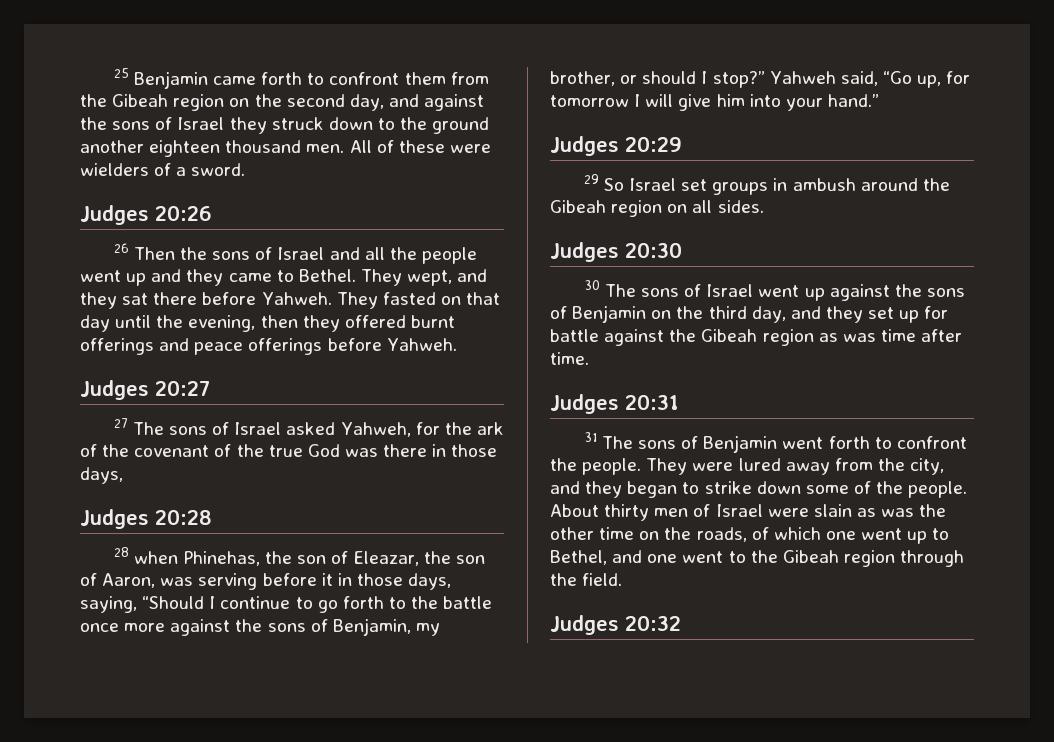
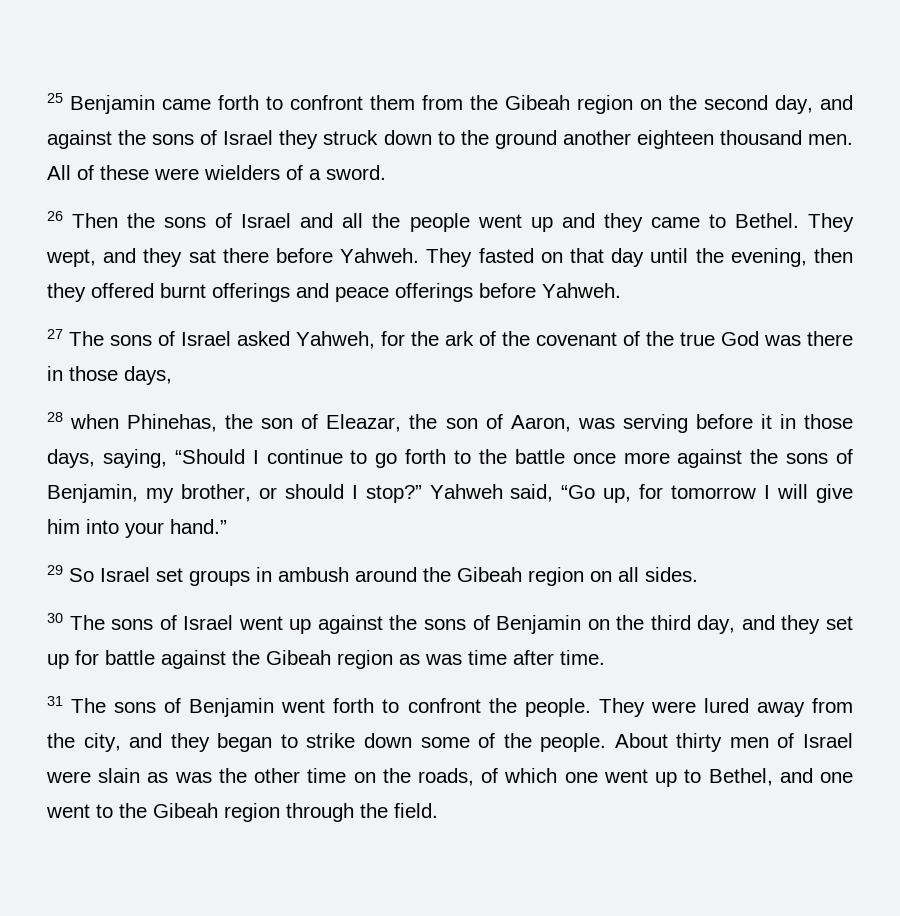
[80,205,212,225] // Judges 20:26 -> (386, 172) none
[80,380,210,400] // Judges 20:27 -> (621, 290) none
[80,509,212,529] // Judges 20:28 -> (172, 375) none
[550,136,682,156] // Judges 20:29 -> (227, 526) none
[550,242,682,262] // Judges 20:30 -> (698, 574) none
[550,394,679,414] // Judges 20:31 -> (605, 657) none
[550,615,681,635] // Judges 20:32 -> (438, 810) none

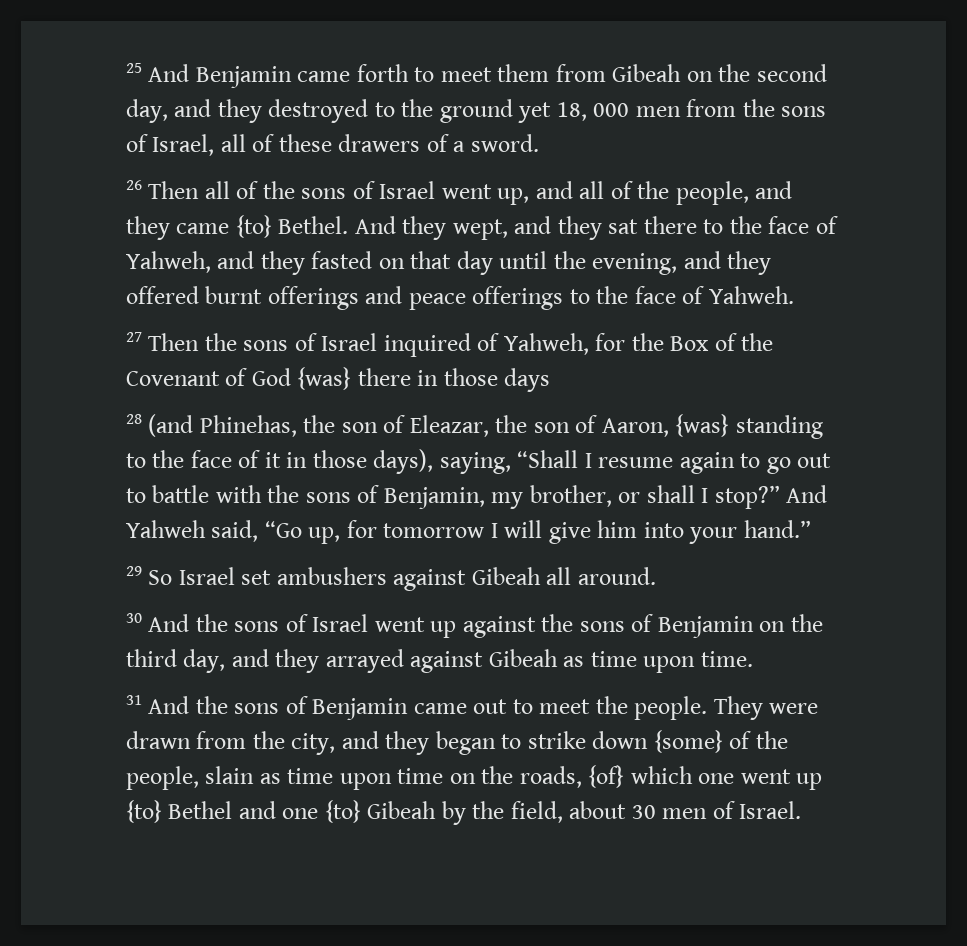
(63, 98) none -> [148,64,190,82] And
[290,95,363,110] confront -> [440,67,492,82] meet
[470,95,633,114] the Gibeah region -> [612,64,682,82] Gibeah
[47,130,853,149] [47,165,280,180] against the sons of Israel they struck down to the ground another eighteen thousand men. All of these were wielders -> [217,99,827,123] [126,134,421,156] they destroyed to the ground yet 18, 000 men from the sons of Israel, all of these drawers
[127,213,854,232] the sons of Israel and all the people went up and they came to Bethel. They -> [204,181,793,205] [126,215,447,240] all of the sons of Israel went up, and all of the people, and they came {to} Bethel. And they
[276,248,473,267] before Yahweh. They -> [703,216,838,234] [126,251,305,275] to the face of Yahweh, and they
[814,248,854,263] then -> [683,251,721,269] and
[479,283,536,298] before -> [569,286,705,304] to the face of
[69,331,290,346] The sons of Israel asked -> [148,333,500,357] Then the sons of Israel inquired of
[445,331,801,346] ark of the covenant of the true God was -> [670,333,774,351] [126,367,352,390] Box of the Covenant of God {was}
[124,366,172,385] days, -> [504,368,551,392] days
[70,414,120,429] when -> [148,414,194,437] (and
[577,414,853,433] [47,449,743,468] was serving before it in those days, saying, “Should I continue to go forth to the battle once more against -> [675,414,823,439] [126,449,832,474] [126,485,262,503] {was} standing to the face of it in those days), saying, “Shall I resume again to go out to battle with
[284,484,344,499] should -> [646,485,695,503] shall
(422, 494) none -> [786,485,828,503] And
[189,567,698,586] [47,613,105,630] groups in ambush around the Gibeah region on all sides. // 30 The -> [276,567,656,591] [126,613,228,632] ambushers against Gibeah all around. // 30 And the
[825,616,853,630] [47,650,554,669] set up for battle against the Gibeah region as was time after -> [325,649,696,673] arrayed against Gibeah as time upon
[71,698,481,717] The sons of Benjamin went forth to confront -> [148,696,591,720] And the sons of Benjamin came out to meet
[703,698,805,717] lured away -> [126,731,191,749] drawn
[420,733,853,752] [46,768,301,783] some of the people. About thirty men of Israel were slain as was the other -> [653,730,788,753] [126,766,392,790] {some} of the people, slain as time upon
[481,768,499,783] of -> [588,765,625,788] {of}
[684,768,853,786] [46,803,438,822] to Bethel, and one went to the Gibeah region through the field. -> [126,800,802,825] {to} Bethel and one {to} Gibeah by the field, about 30 men of Israel.

